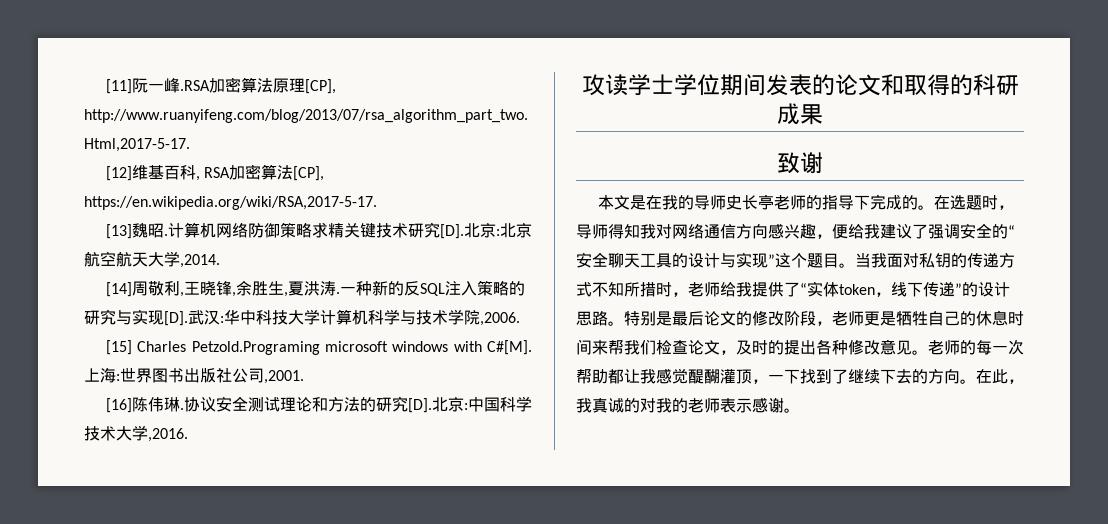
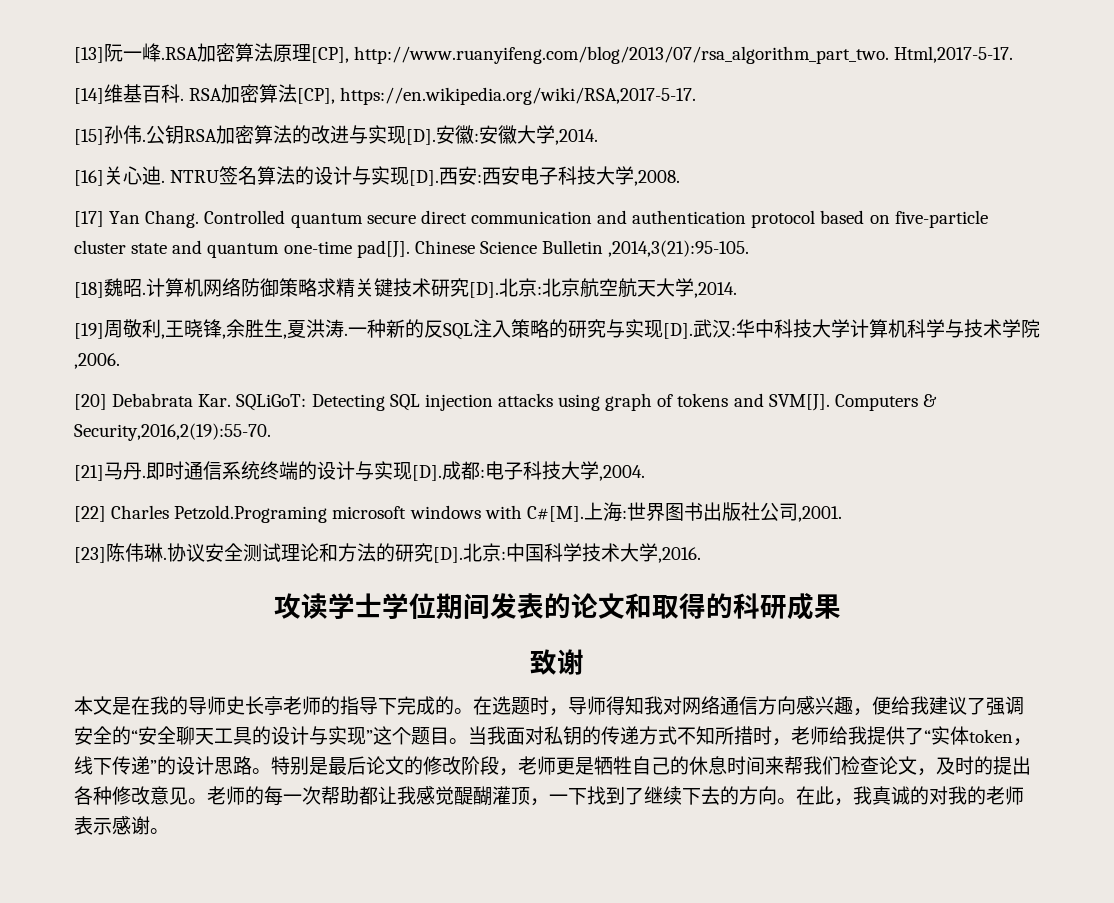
[105,79,132,94] [11] -> [74,47,104,63] [13]
[105,166,132,181] [12] -> [74,88,104,104] [14]
[195,176,200,181] , -> [180,98,184,101] .
[105,224,132,239] [13] -> [74,125,598,145] [74,166,681,186] [74,210,988,228] [74,240,750,258] [74,282,104,298] [15]孙伟.公钥RSA加密算法的改进与实现[D].安徽:安徽大学,2014. // [16]关心迪. NTRU签名算法的设计与实现[D].西安:西安电子科技大学,2008. // [17] Yan Chang. Controlled quantum secure direct communication and authentication protocol based on five-particle cluster state and quantum one-time pad[J]. Chinese Science Bulletin ,2014,3(21):95-105. // [18]
[105,282,132,297] [14] -> [74,323,104,339] [19]
[105,340,132,355] [15] -> [74,393,937,411] [74,423,271,441] [74,461,645,481] [74,506,106,522] [20] Debabrata Kar. SQLiGoT: Detecting SQL injection attacks using graph of tokens and SVM[J]. Computers & Security,2016,2(19):55-70. // [21]马丹.即时通信系统终端的设计与实现[D].成都:电子科技大学,2004. // [22]
[105,398,132,413] [16] -> [74,547,106,563] [23]

